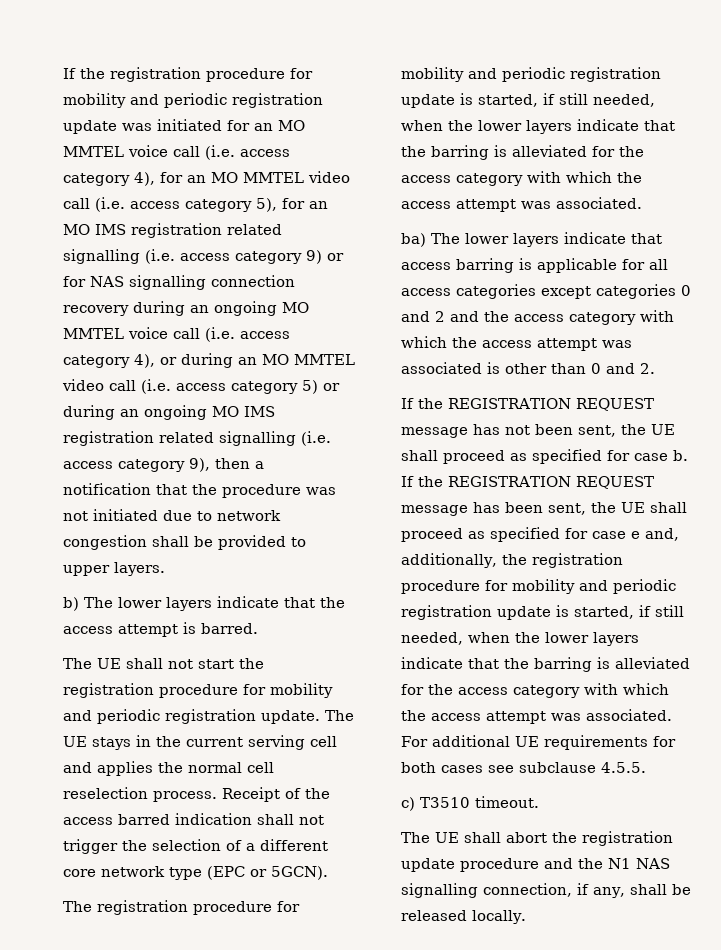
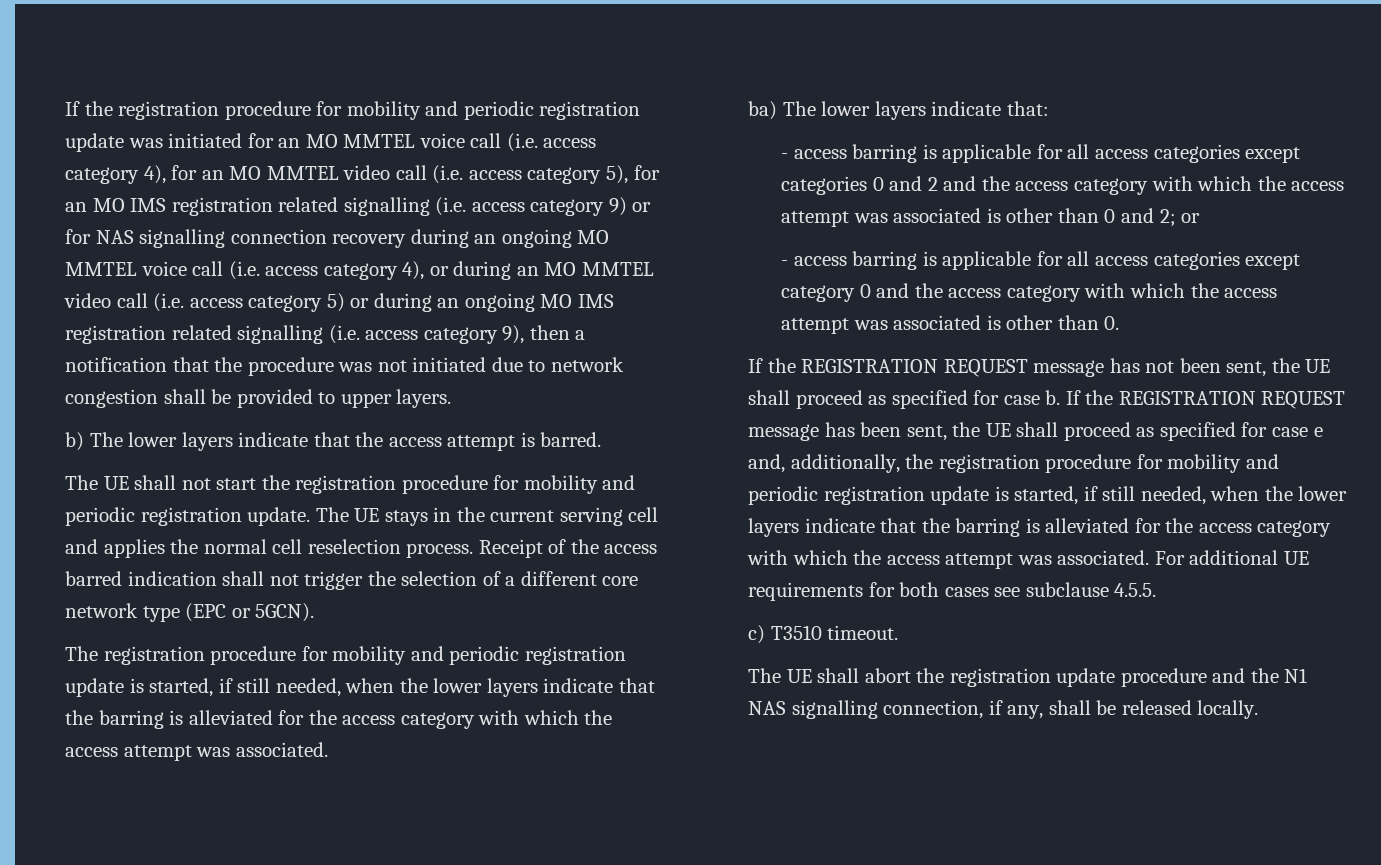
[631,233,663,244] that -> [1006,101,1049,116] [781,153,789,159] that: // -
[640,363,656,374] 2. -> [1159,209,1201,227] [781,251,1301,270] [781,283,1278,302] [781,315,1120,334] 2; or // - access barring is applicable for all access categories except category 0 and the access category with which the access attempt was associated is other than 0.

